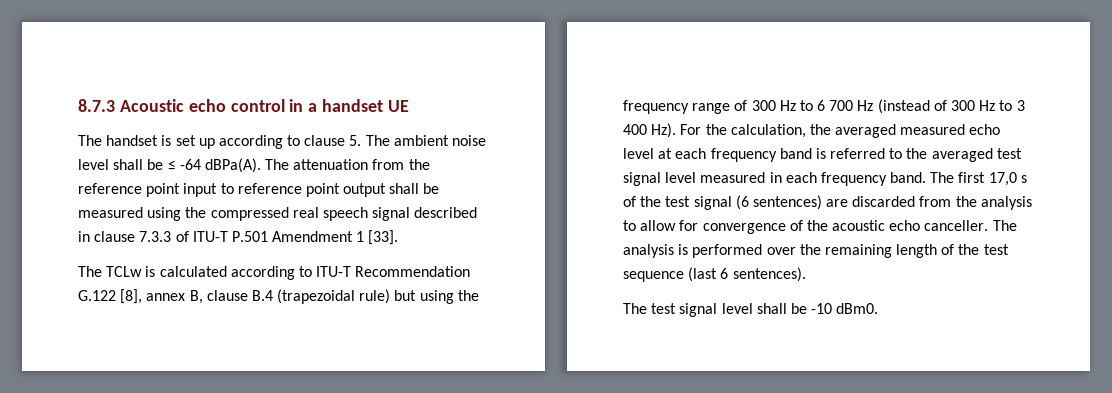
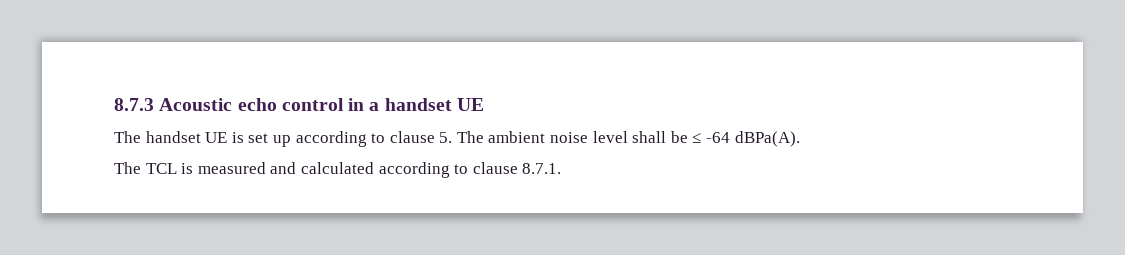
(159, 140) none -> [205,132,228,143] UE
[265,159,430,170] [78,183,440,197] [78,207,478,221] [78,230,399,245] [78,266,471,280] [78,289,479,304] [623,99,1025,114] [623,123,1001,138] [623,148,1022,162] [623,172,1027,186] [623,195,1032,210] [623,220,1017,234] [623,244,1009,258] [623,267,806,282] [623,303,879,317] The attenuation from the reference point input to reference point output shall be measured using the compressed real speech signal described in clause 7.3.3 of ITU-T P.501 Amendment 1 [33]. // The TCLw is calculated according to ITU-T Recommendation G.122 [8], annex B, clause B.4 (trapezoidal rule) but using the frequency range of 300 Hz to 6 700 Hz (instead of 300 Hz to 3 400 Hz). For the calculation, the averaged measured echo level at each frequency band is referred to the averaged test signal level measured in each frequency band. The first 17,0 s of the test signal (6 sentences) are discarded from the analysis to allow for convergence of the acoustic echo canceller. The analysis is performed over the remaining length of the test sequence (last 6 sentences). // The test signal level shall be -10 dBm0. -> [114,162,562,178] // The TCL is measured and calculated according to clause 8.7.1.

